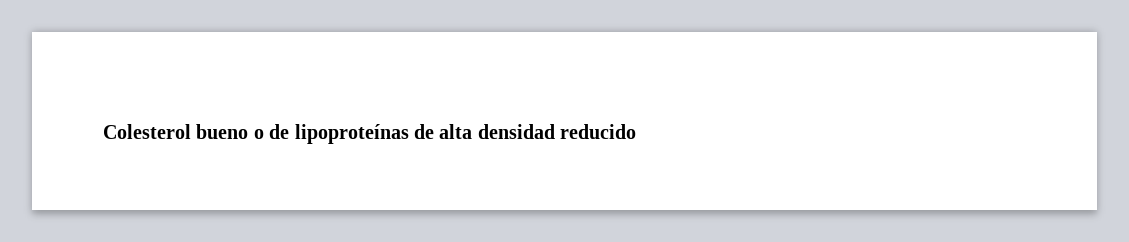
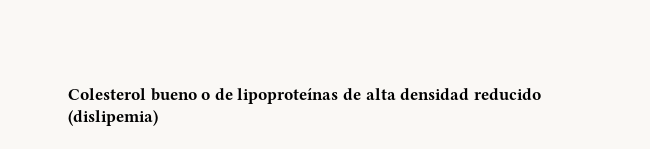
(637, 131) none -> [68,110,158,126] (dislipemia)

